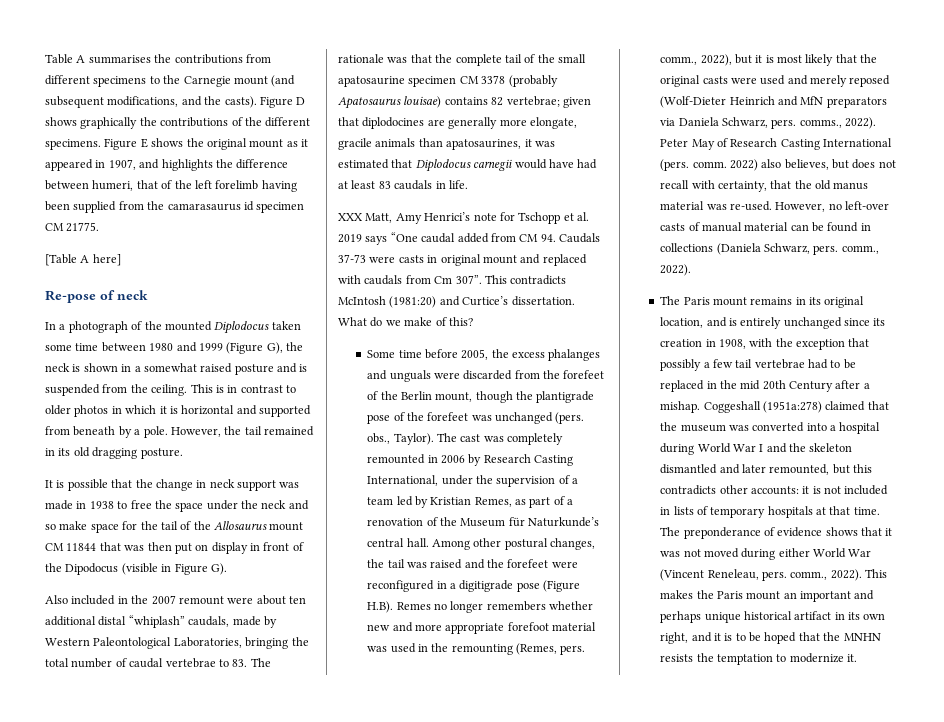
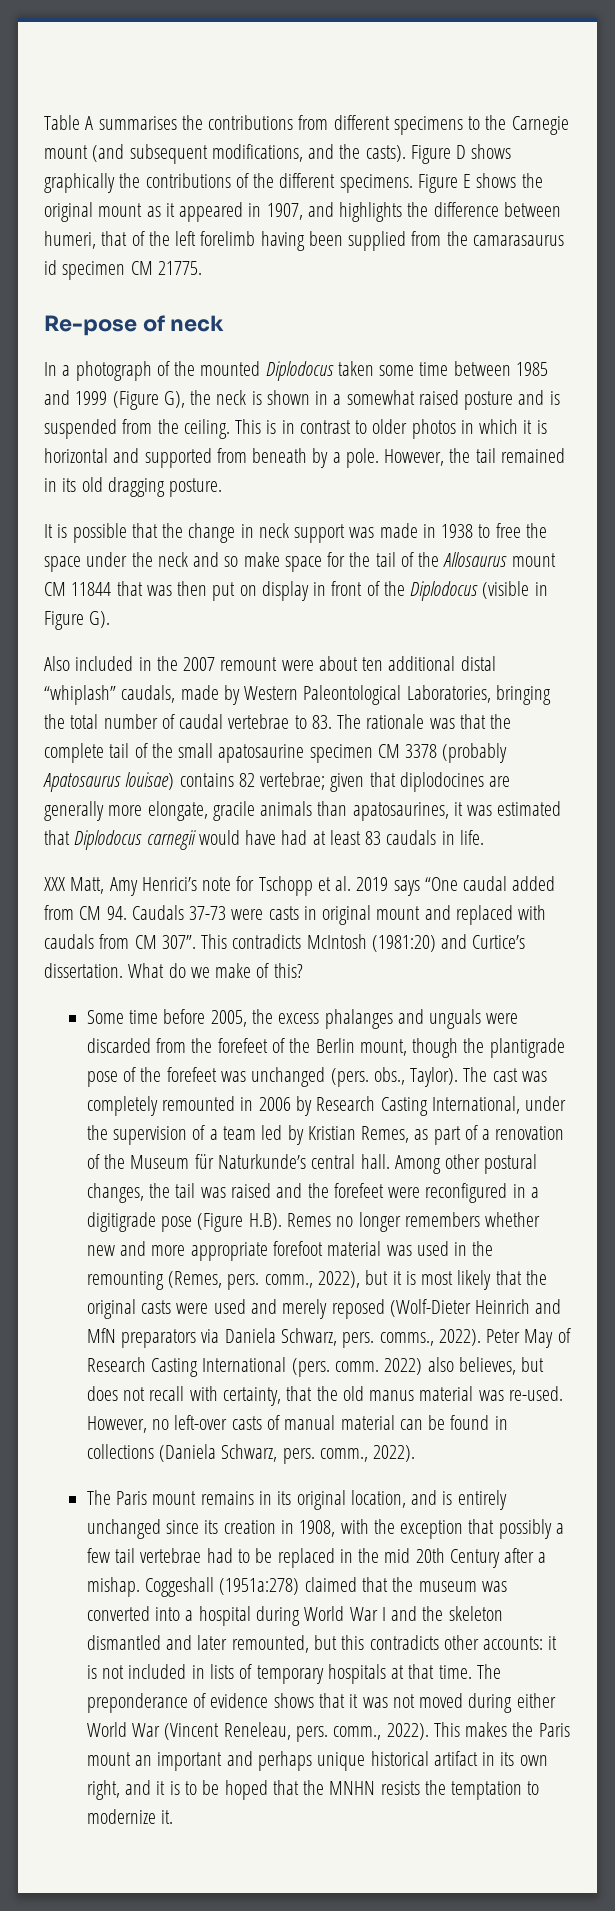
[45,254,121,266] // [Table A here] -> (202, 268) none
[149,343,174,351] 1980 -> [515,362,548,376] 1985
[65,563,119,575] Dipodocus -> [410,581,479,601] Diplodocus
[434,276,453,284] Cm -> [134,935,157,949] CM

